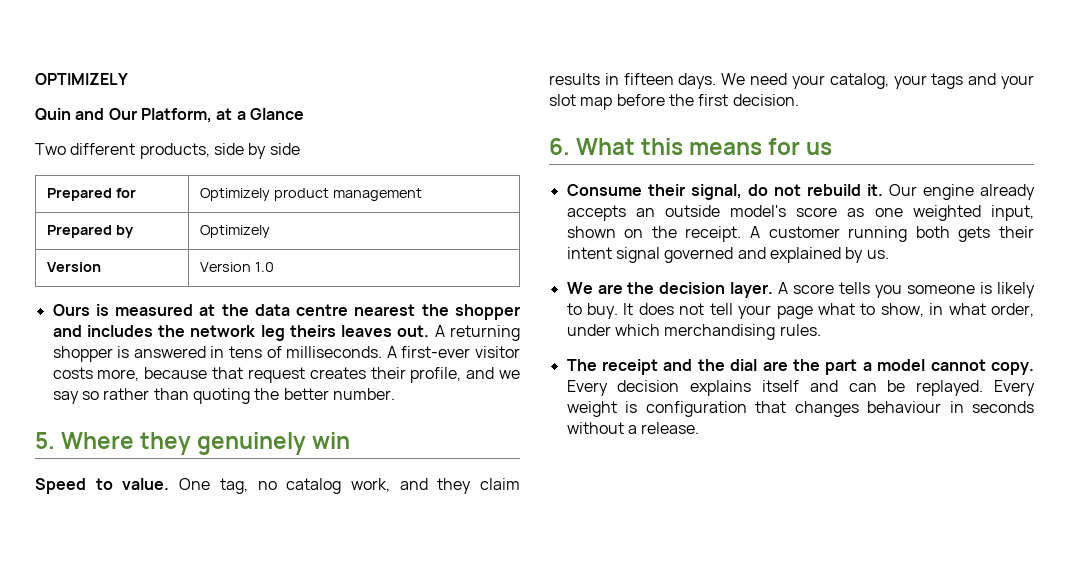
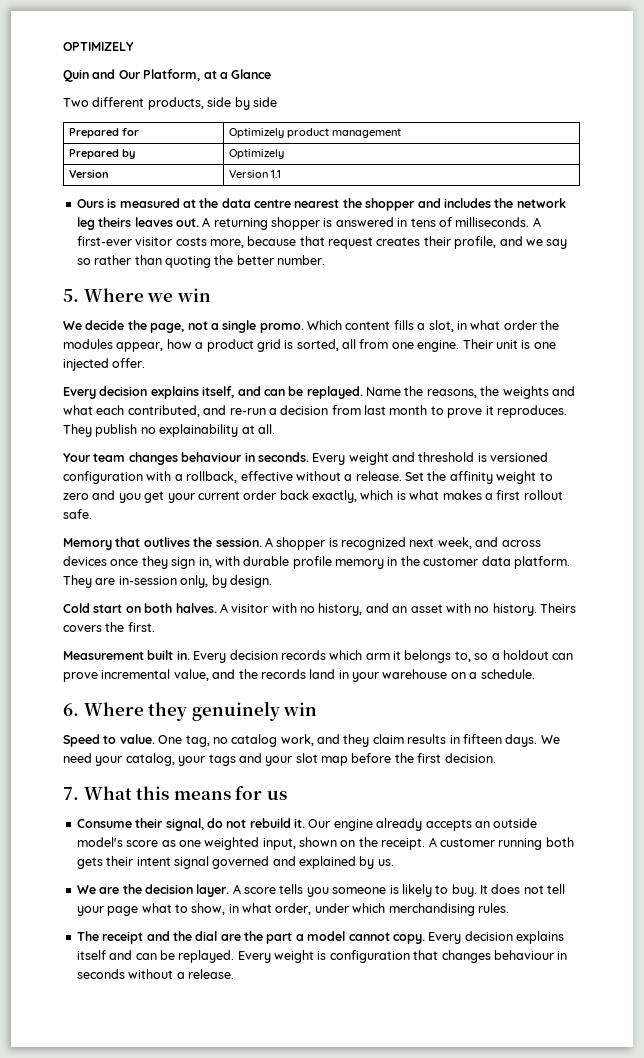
[255,262,275,272] 1.0 -> [271,170,282,178] 1.1
(135, 440) none -> [147,288,211,302] [63,320,559,333] [63,339,556,352] [63,358,146,371] [63,386,575,399] [63,405,567,418] [63,424,275,437] [63,452,549,465] [63,471,553,484] [63,490,563,503] [63,509,92,519] [63,537,541,550] [63,556,570,569] [63,575,272,588] [63,603,576,616] [63,622,155,632] [63,650,574,663] [63,669,535,682] [63,702,144,716] we win // We decide the page, not a single promo. Which content fills a slot, in what order the modules appear, how a product grid is sorted, all from one engine. Their unit is one injected offer. // Every decision explains itself, and can be replayed. Name the reasons, the weights and what each contributed, and re-run a decision from last month to prove it reproduces. They publish no explainability at all. // Your team changes behaviour in seconds. Every weight and threshold is versioned configuration with a rollback, effective without a release. Set the affinity weight to zero and you get your current order back exactly, which is what makes a first rollout safe. // Memory that outlives the session. A shopper is recognized next week, and across devices once they sign in, with durable profile memory in the customer data platform. They are in-session only, by design. // Cold start on both halves. A visitor with no history, and an asset with no history. Theirs covers the first. // Measurement built in. Every decision records which arm it belongs to, so a holdout can prove incremental value, and the records land in your warehouse on a schedule. // 6. Where
[549,138,570,155] 6. -> [63,787,79,800] 7.

